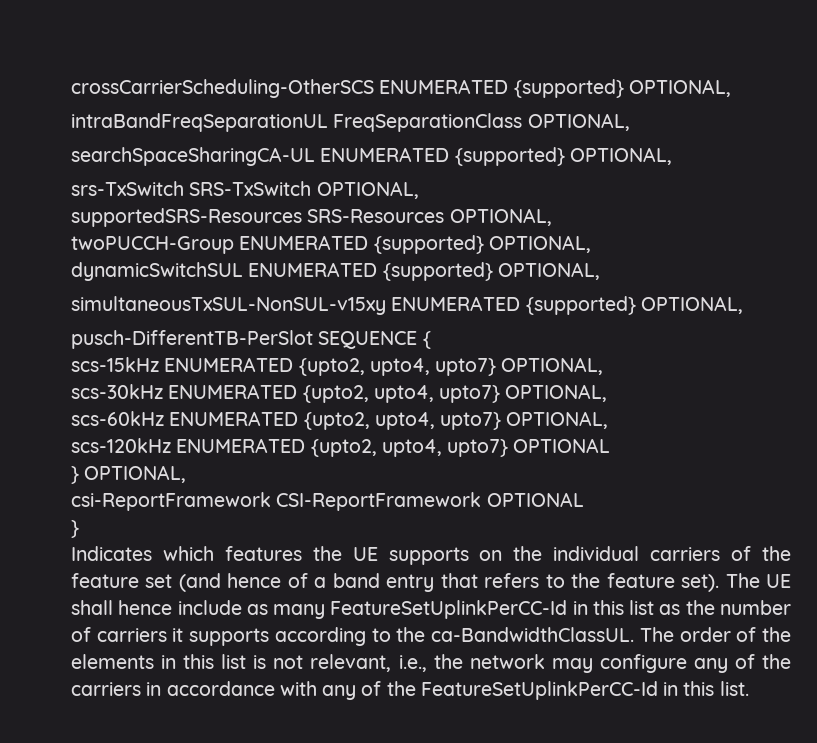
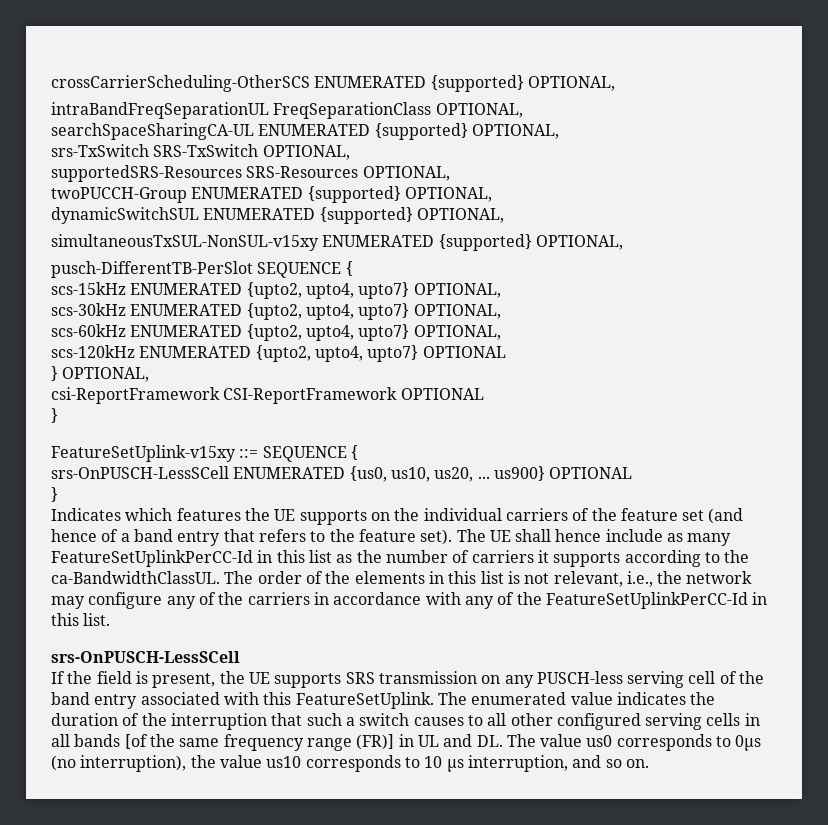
(79, 529) none -> [51,445,358,462] [51,466,633,482] [51,487,58,502] // FeatureSetUplink-v15xy ::= SEQUENCE { // srs-OnPUSCH-LessSCell ENUMERATED {us0, us10, us20, ... us900} OPTIONAL // }
(749, 688) none -> [51,651,240,663] [51,671,765,688] [51,692,716,709] [51,713,760,730] [51,734,762,751] [51,755,649,772] // srs-OnPUSCH-LessSCell // If the field is present, the UE supports SRS transmission on any PUSCH-less serving cell of the band entry associated with this FeatureSetUplink. The enumerated value indicates the duration of the interruption that such a switch causes to all other configured serving cells in all bands [of the same frequency range (FR)] in UL and DL. The value us0 corresponds to 0µs (no interruption), the value us10 corresponds to 10 µs interruption, and so on.

